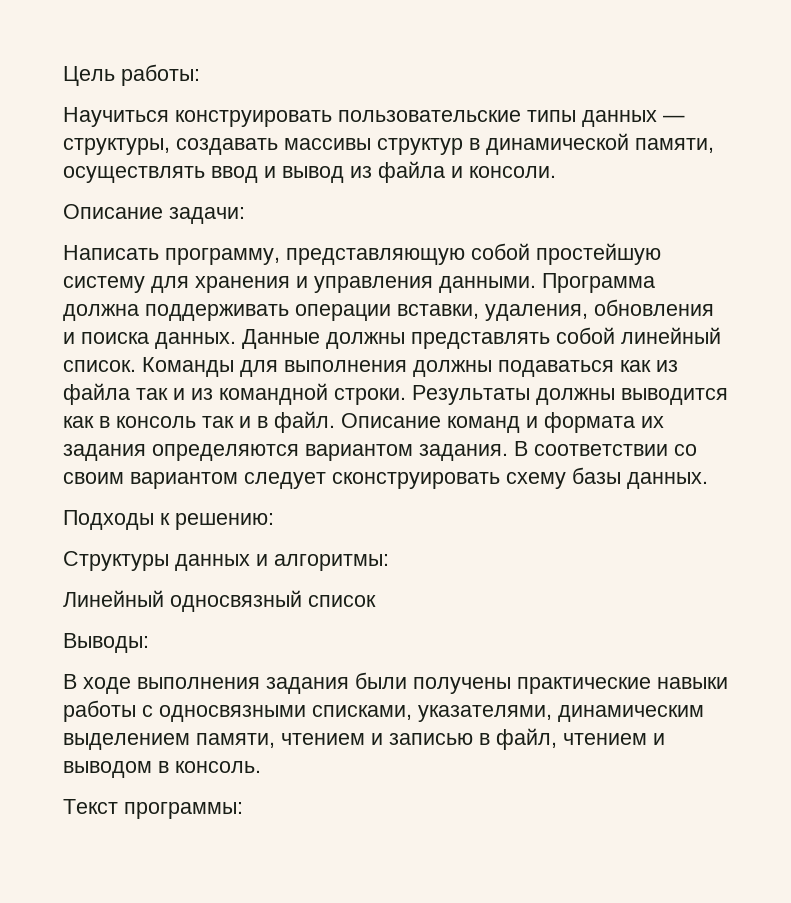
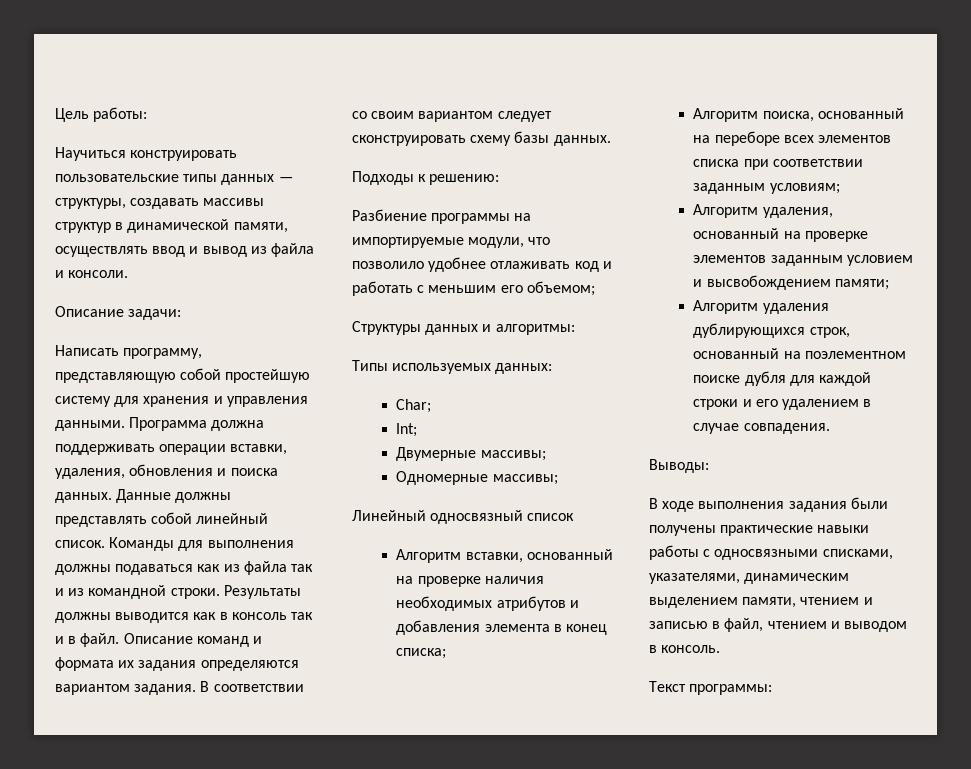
[63,551,389,571] [63,590,376,612] Структуры данных и алгоритмы: // Линейный односвязный список -> [352,209,532,224] [352,237,551,248] [352,257,612,272] [352,281,595,296] [352,321,575,335] [352,360,553,374] [396,399,432,413] [396,423,418,437] [396,447,546,461] [396,471,558,485] [352,510,575,524] [396,549,613,563] [396,576,544,587] [396,596,579,611] [396,620,607,635] [396,648,447,659] [693,108,904,122] [693,131,891,146] [693,159,863,170] [693,183,840,194] [693,204,833,218] [693,228,868,242] [693,255,913,266] [693,275,889,290] [693,300,829,314] [693,323,850,338] [693,348,906,359] [693,371,871,386] [693,399,872,410] [693,423,830,434] Разбиение программы на импортируемые модули, что позволило удобнее отлаживать код и работать с меньшим его объемом; // Структуры данных и алгоритмы: // Типы используемых данных: // Char; // Int; // Двумерные массивы; // Одномерные массивы; // Линейный односвязный список // Алгоритм вставки, основанный на проверке наличия необходимых атрибутов и добавления элемента в конец списка; // Алгоритм поиска, основанный на переборе всех элементов списка при соответствии заданным условиям; // Алгоритм удаления, основанный на проверке элементов заданным условием и высвобождением памяти; // Алгоритм удаления дублирующихся строк, основанный на поэлементном поиске дубля для каждой строки и его удалением в случае совпадения.

